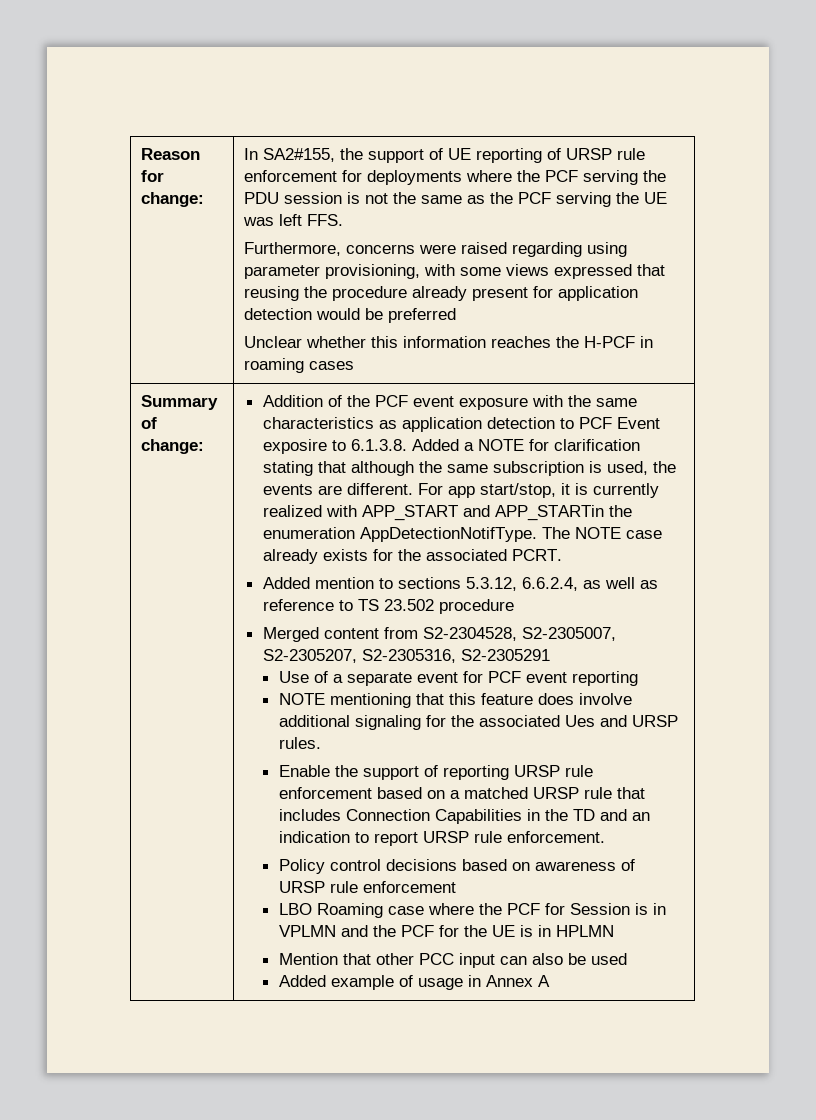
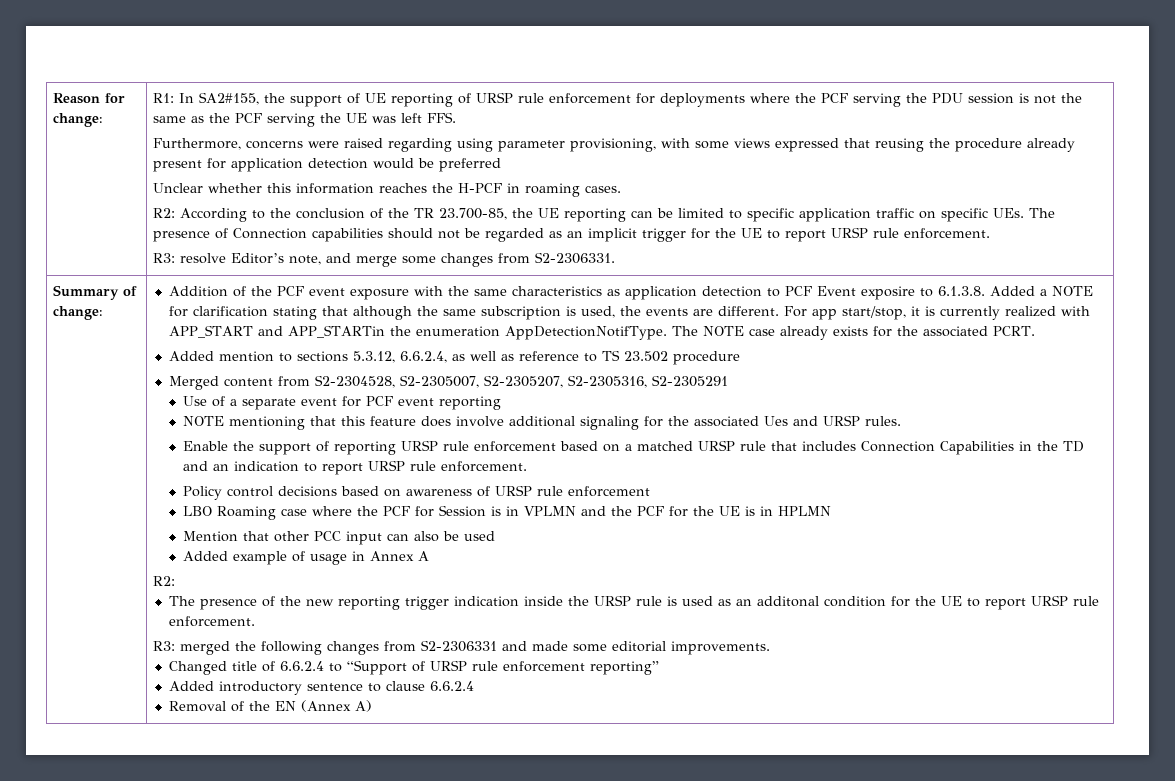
(204, 199) none -> [152,93,174,103] R1:
[308,361,354,370] cases -> [584,185,621,193] [152,208,1055,222] [152,227,990,242] [152,252,615,267] cases. // R2: According to the conclusion of the TR 23.700-85, the UE reporting can be limited to specific application traffic on specific UEs. The presence of Connection capabilities should not be regarded as an implicit trigger for the UE to report URSP rule enforcement. // R3: resolve Editor’s note, and merge some changes from S2-2306331.
(550, 981) none -> [152,576,175,586] [168,595,1099,610] [168,616,255,627] [152,640,770,655] [168,660,659,675] [168,681,474,695] [168,700,372,712] // R2: // The presence of the new reporting trigger indication inside the URSP rule is used as an additonal condition for the UE to report URSP rule enforcement. // R3: merged the following changes from S2-2306331 and made some editorial improvements. // Changed title of 6.6.2.4 to “Support of URSP rule enforcement reporting” // Added introductory sentence to clause 6.6.2.4 // Removal of the EN (Annex A)

